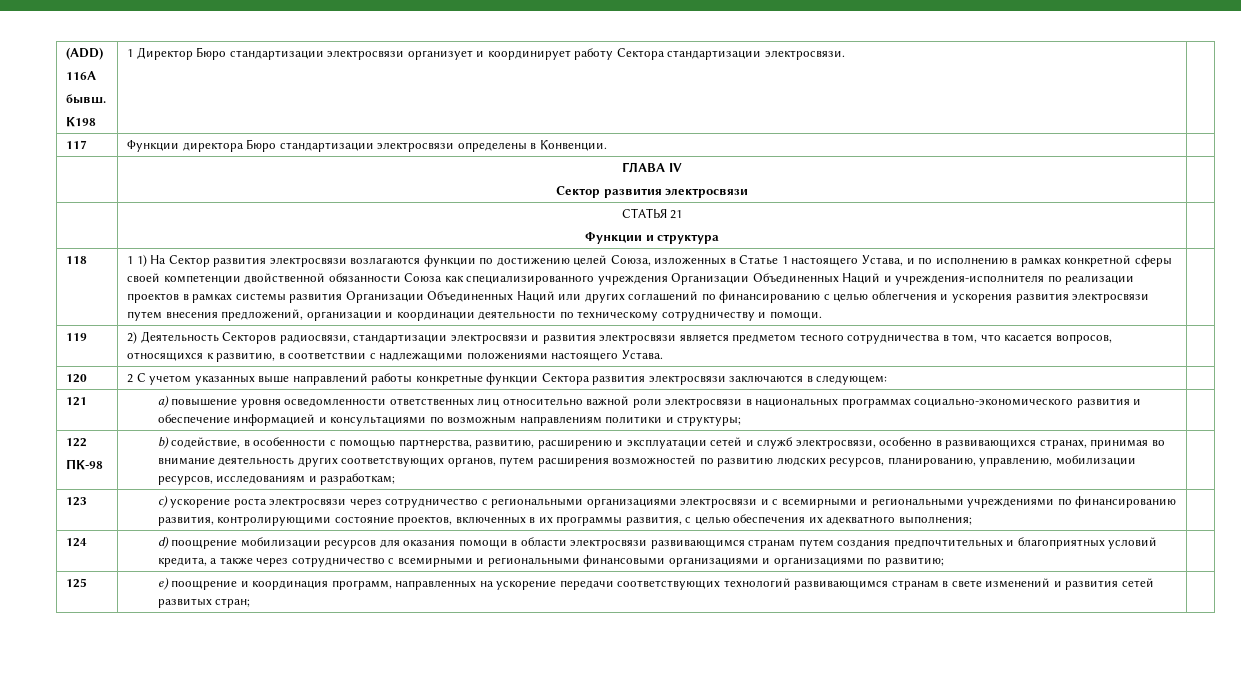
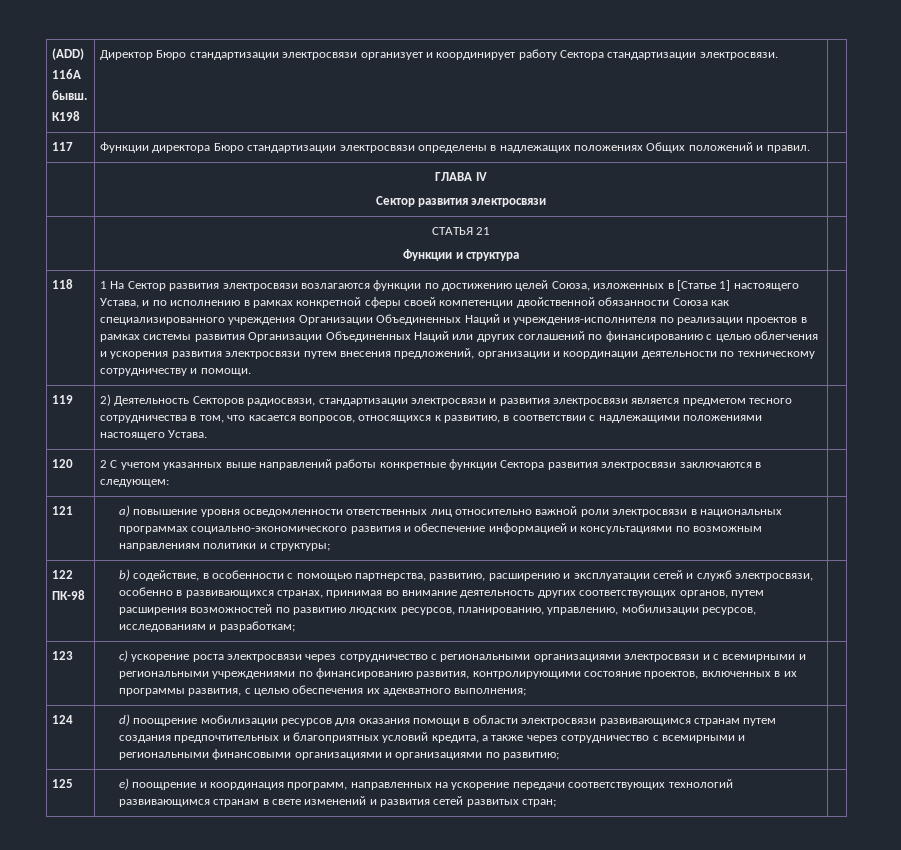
[127,49,134,57] 1 -> (81, 116) none
[539,140,607,151] Конвенции. -> [499,142,810,153] надлежащих положениях Общих положений и правил.
[136,254,147,267] 1) -> (108, 285) none
[739,255,788,265] Статье 1 -> [676,280,731,291] [Статье 1]

